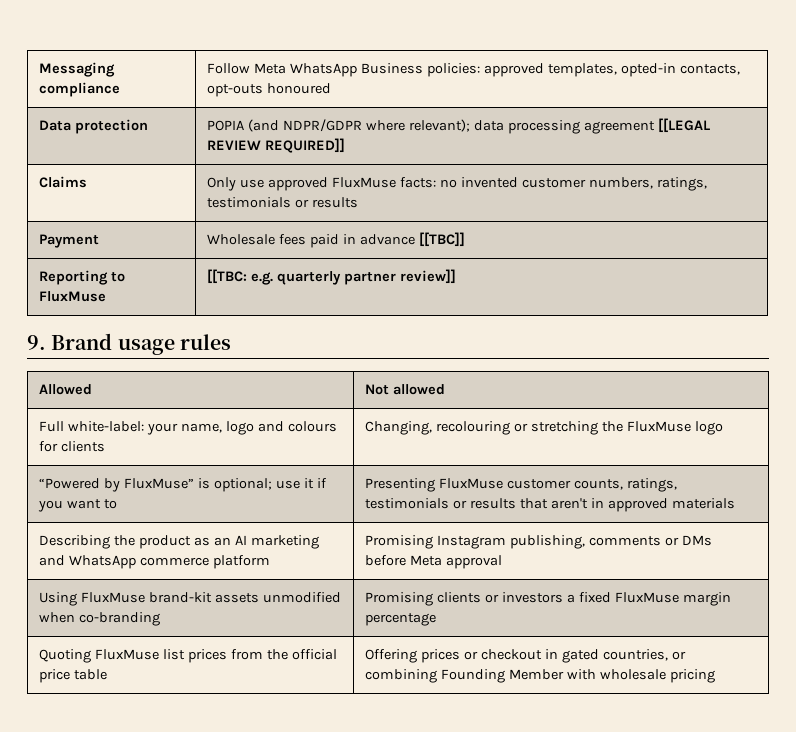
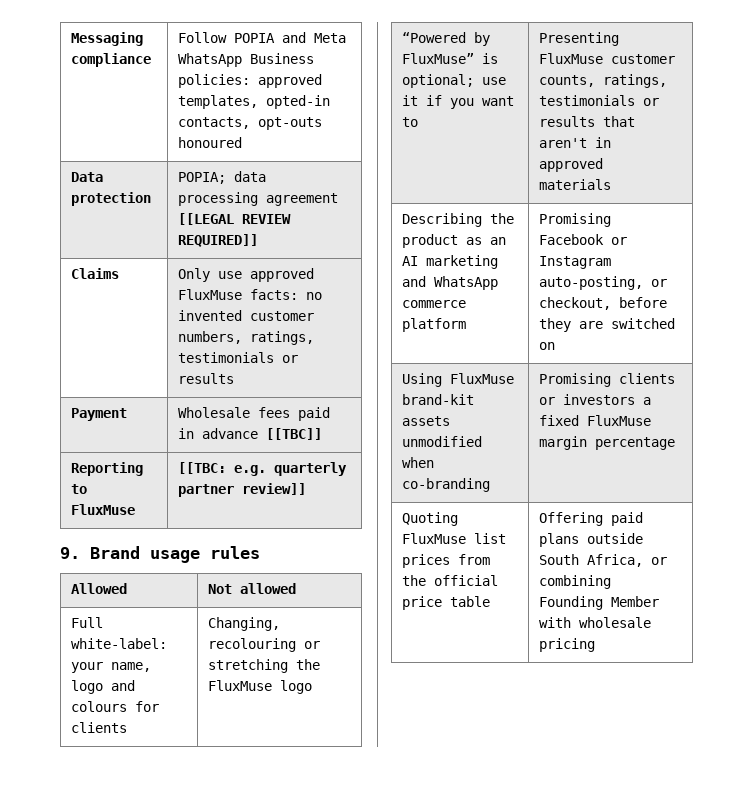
(251, 68) none -> [233,32,306,43] POPIA and
[207,119,471,132] POPIA (and NDPR/GDPR where relevant); -> [177,172,226,184] POPIA;
[437,535,712,549] [365,555,503,569] Instagram publishing, comments or DMs before Meta approval -> [538,234,627,245] [538,256,611,269] [538,276,667,290] [538,297,667,310] [538,318,675,332] [538,342,555,350] Facebook or Instagram auto-posting, or checkout, before they are switched on
[421,649,668,663] prices or checkout in gated countries, -> [610,512,643,526] [538,533,643,547] [538,554,643,567] paid plans outside South Africa,

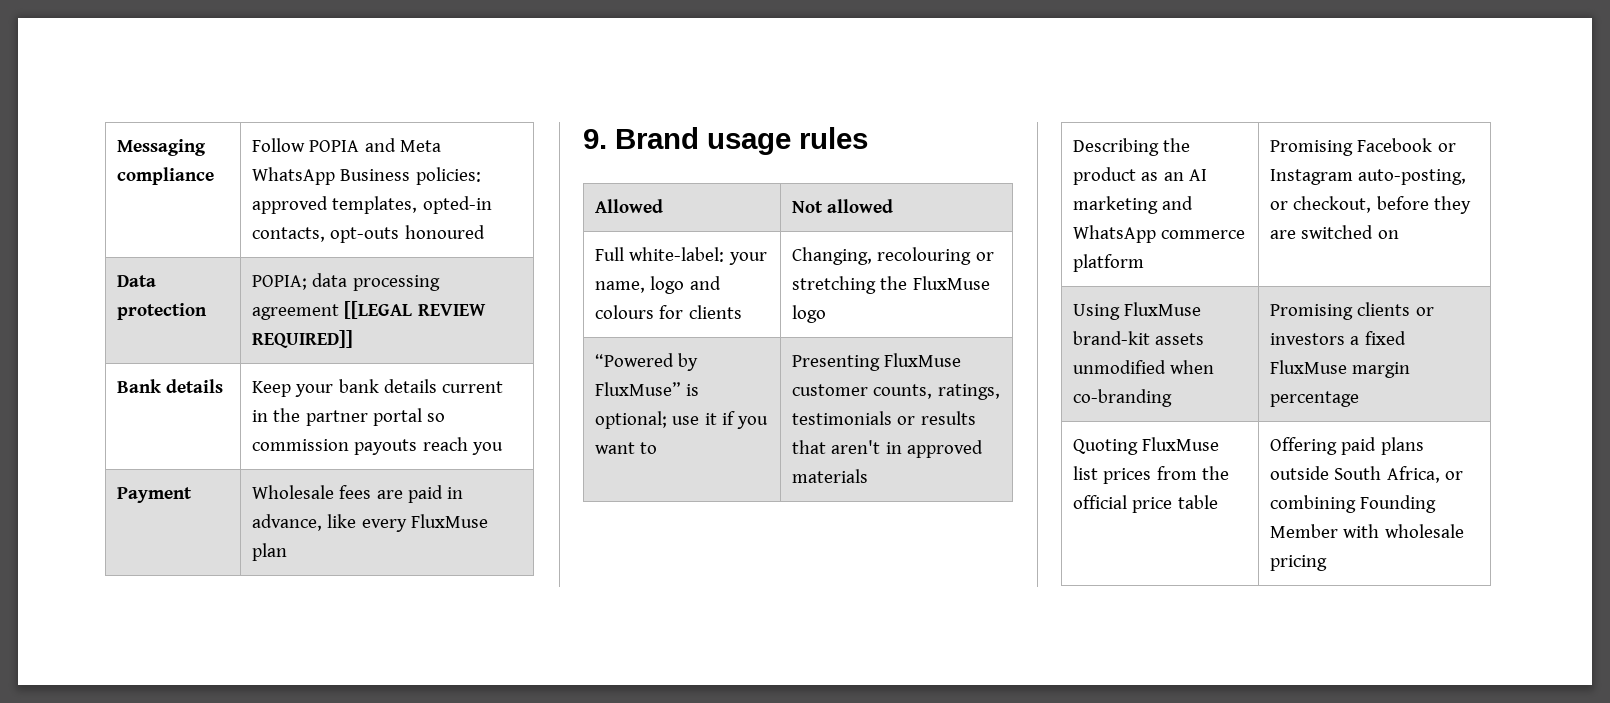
[70,268,119,279] [177,268,314,282] [177,289,322,300] [177,310,314,321] [177,331,314,345] [177,352,298,363] [177,373,234,384] Claims | Only use approved FluxMuse facts: no invented customer numbers, ratings, testimonials or results -> [117,379,224,393] [252,379,503,397] [252,408,445,426] [252,437,503,455] Bank details | Keep your bank details current in the partner portal so commission payouts reach you
(290, 412) none -> [376,490,403,499] are
[201,428,322,440] [70,462,143,476] [70,484,87,494] [70,504,135,515] [177,462,347,476] [177,483,306,497] advance [[TBC]] // Reporting to FluxMuse | [[TBC: e.g. quarterly partner review]] -> [252,514,488,532] [252,543,288,561] advance, like every FluxMuse plan

